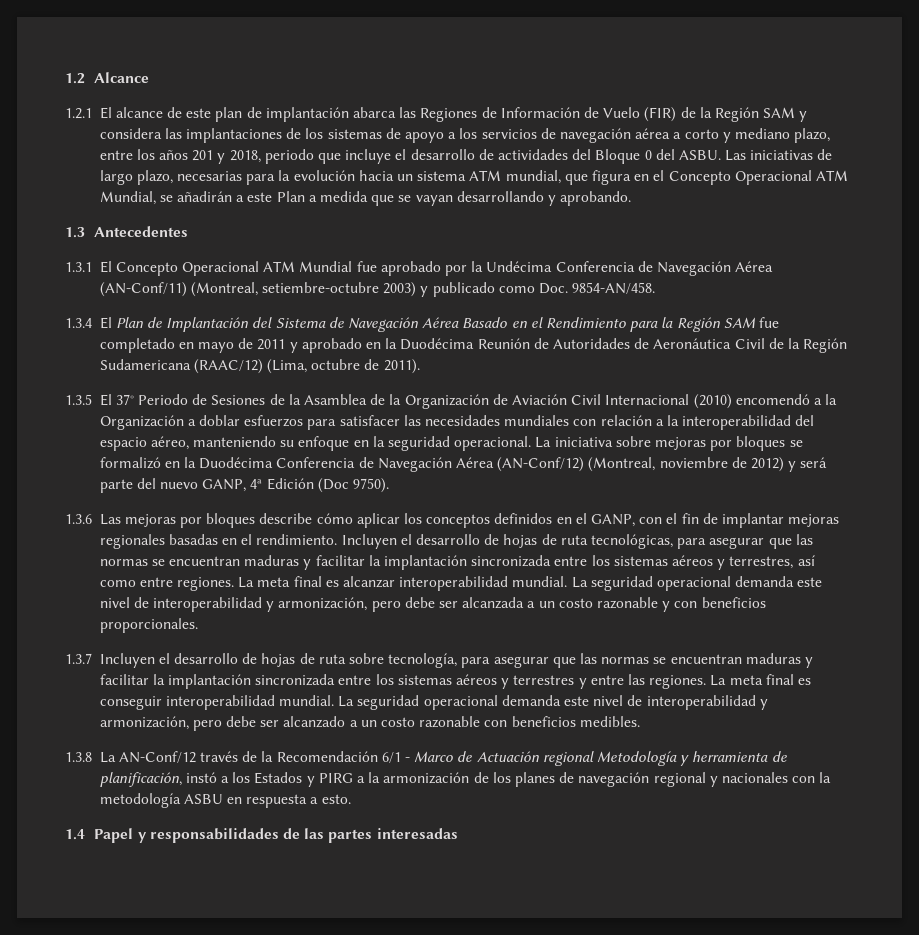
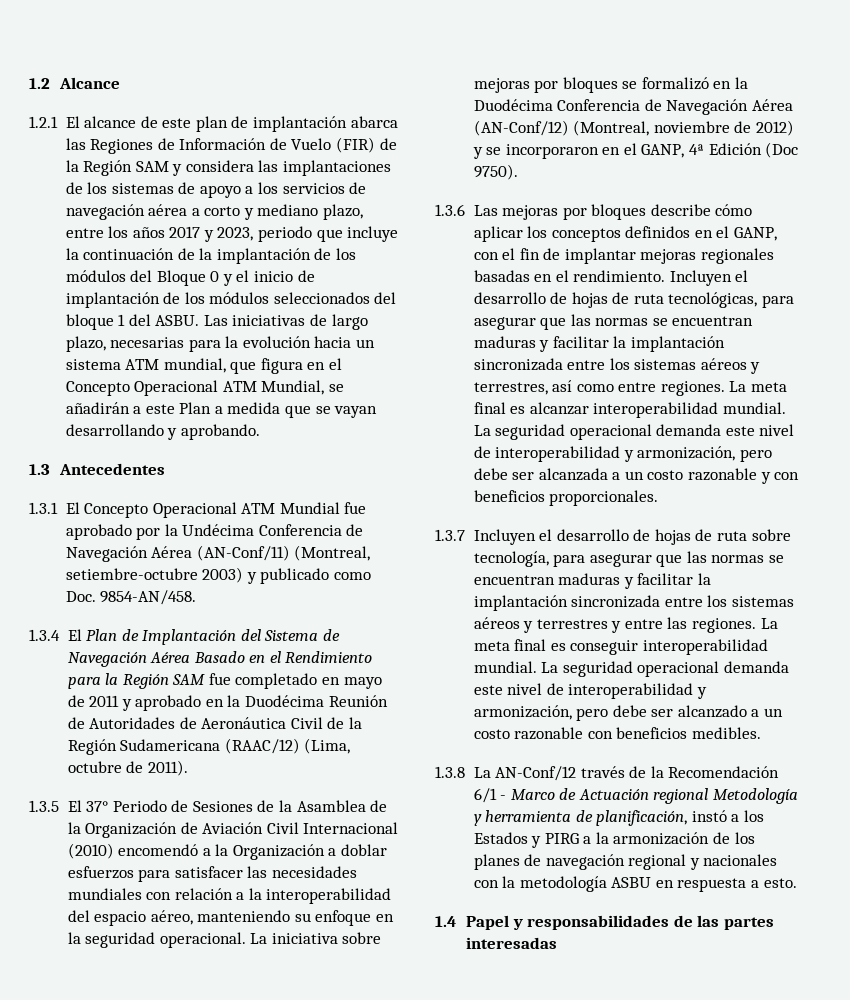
[192,149,652,164] 201 y 2018, periodo que incluye el desarrollo de actividades del Bloque 0 -> [169,226,399,242] [65,248,357,264] [65,270,315,286] [65,292,397,308] [65,314,126,330] 2017 y 2023, periodo que incluye la continuación de la implantación de los módulos del Bloque 0 y el inicio de implantación de los módulos seleccionados del bloque 1
[800,457,828,468] [99,478,199,493] será parte del nuevo -> [486,143,637,159] se incorporaron en el

